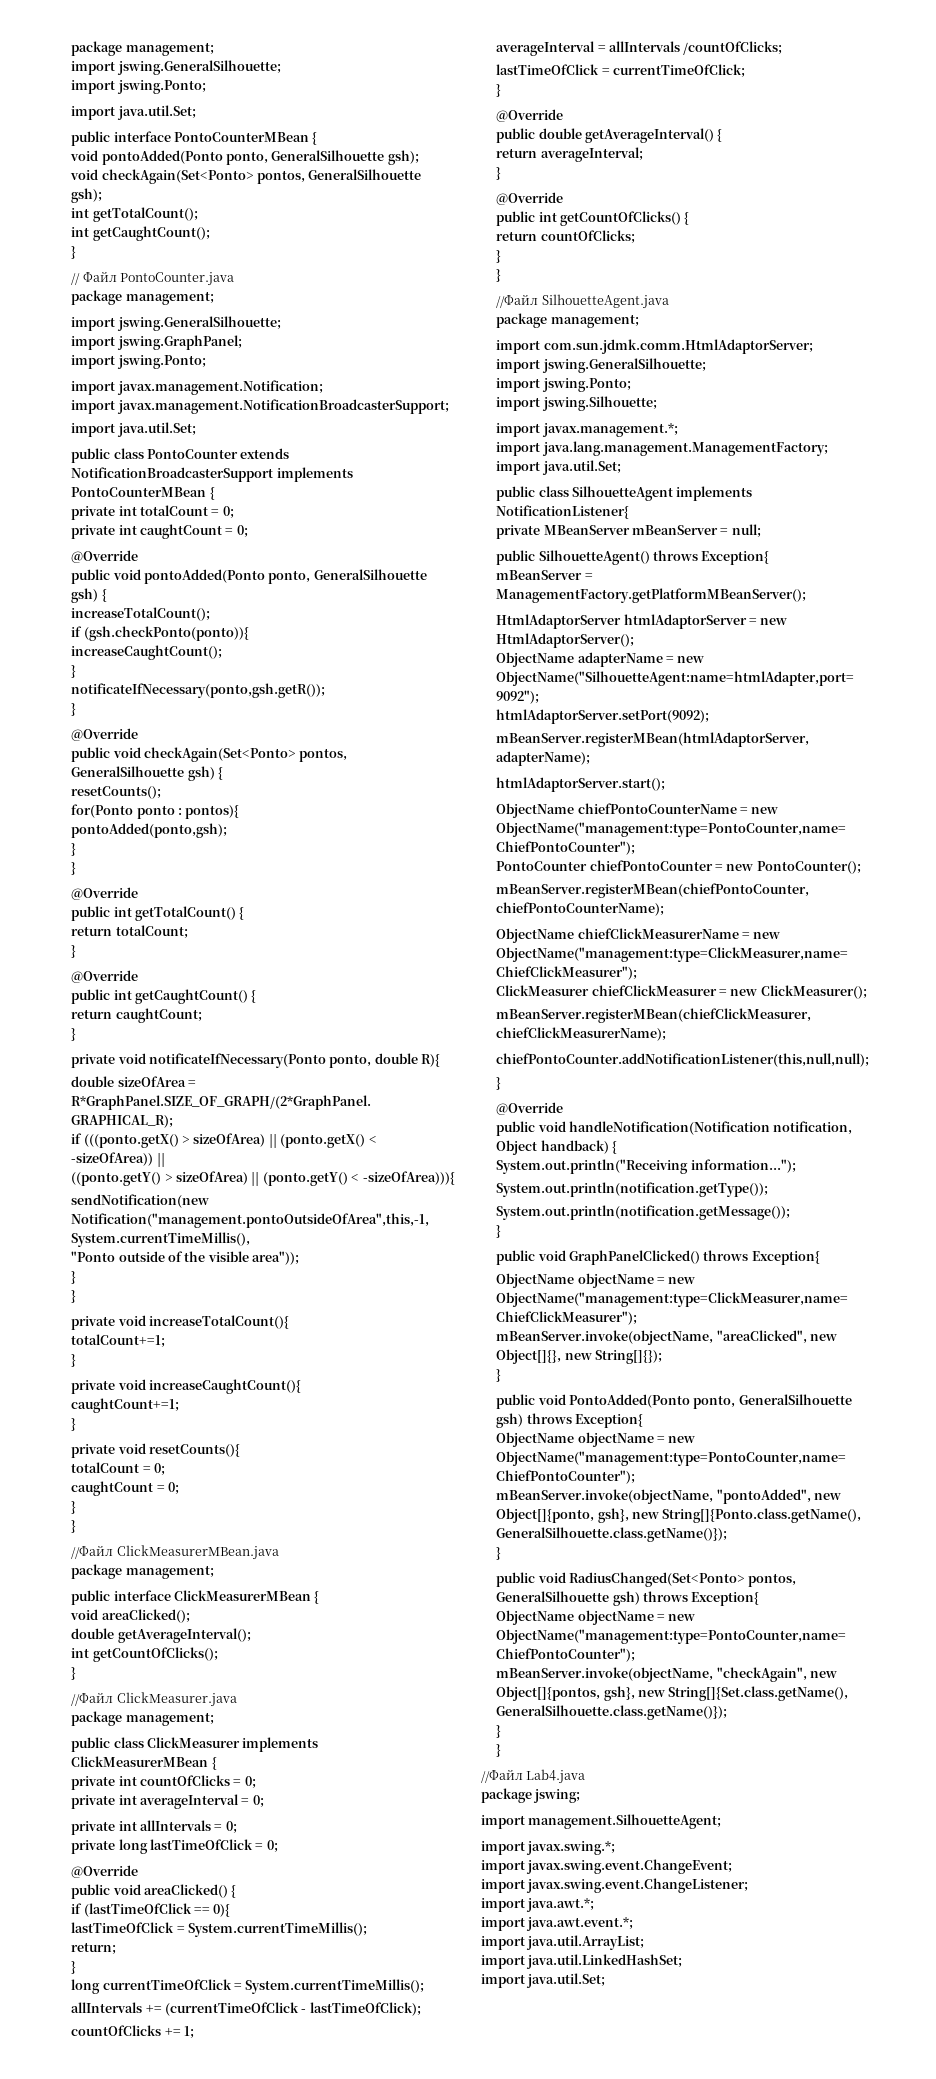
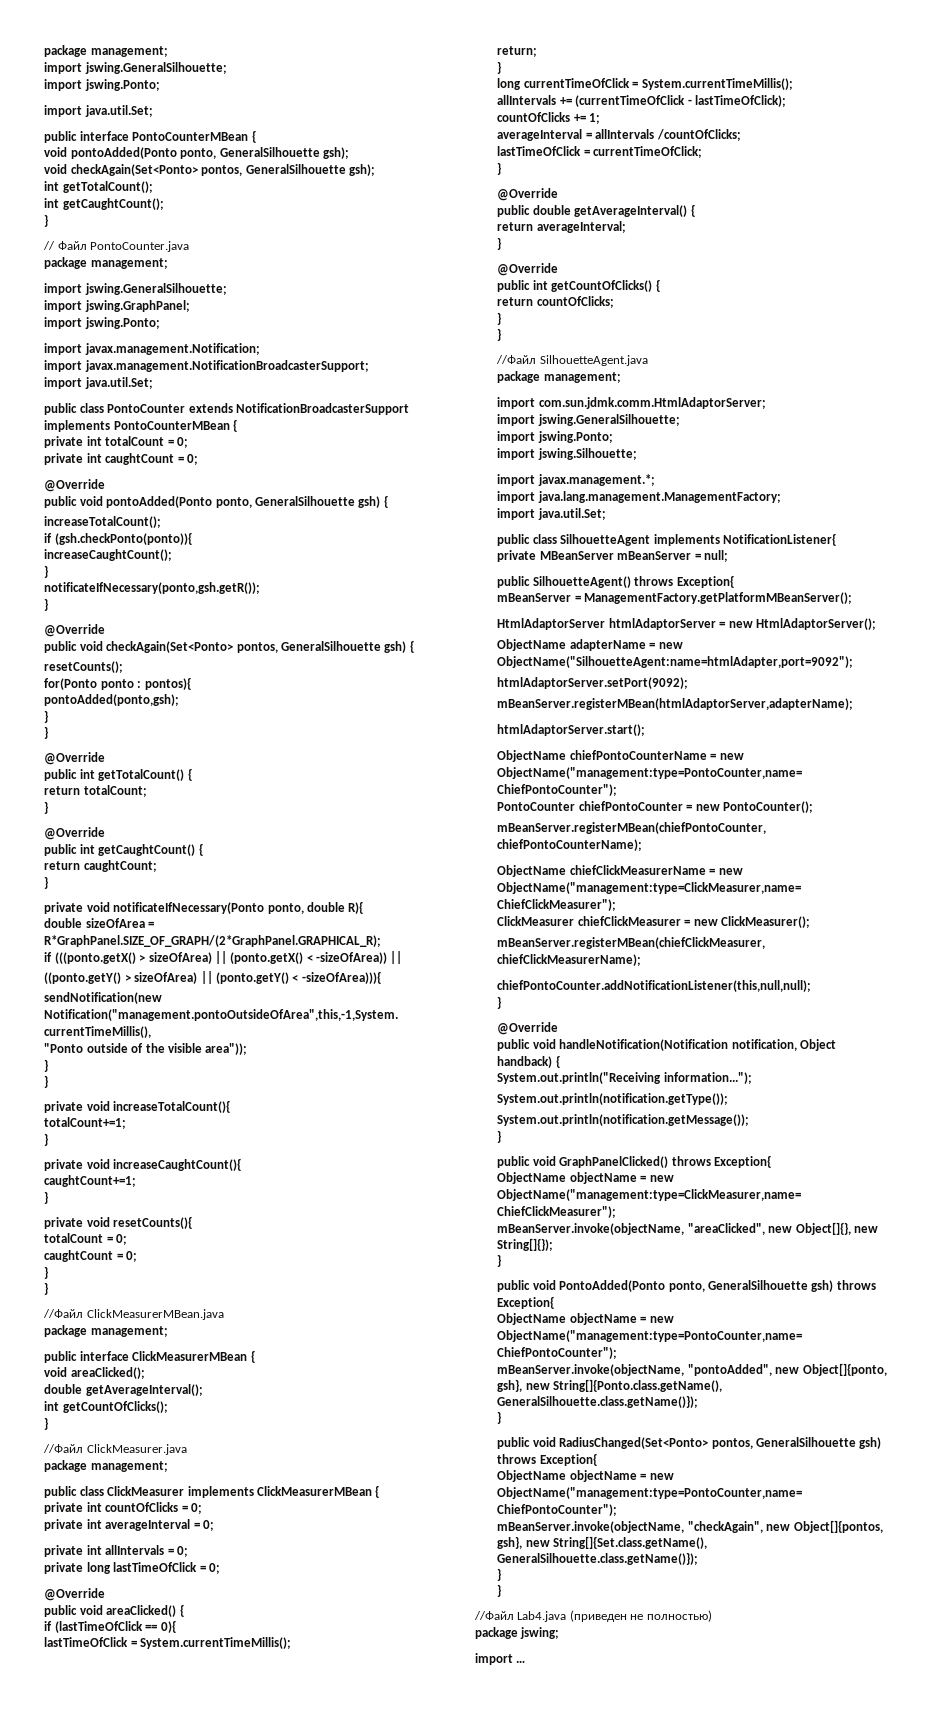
(586, 1776) none -> [569,1610,712,1622] (приведен не полностью)
[528,1814,722,1829] [481,1841,616,1855] [481,1859,733,1874] [481,1878,749,1893] [481,1898,595,1912] [481,1917,634,1931] [481,1935,645,1950] [481,1954,683,1969] [481,1973,606,1988] management.SilhouetteAgent; // import javax.swing.*; // import javax.swing.event.ChangeEvent; // import javax.swing.event.ChangeListener; // import java.awt.*; // import java.awt.event.*; // import java.util.ArrayList; // import java.util.LinkedHashSet; // import java.util.Set; -> [516,1660,526,1663] …

